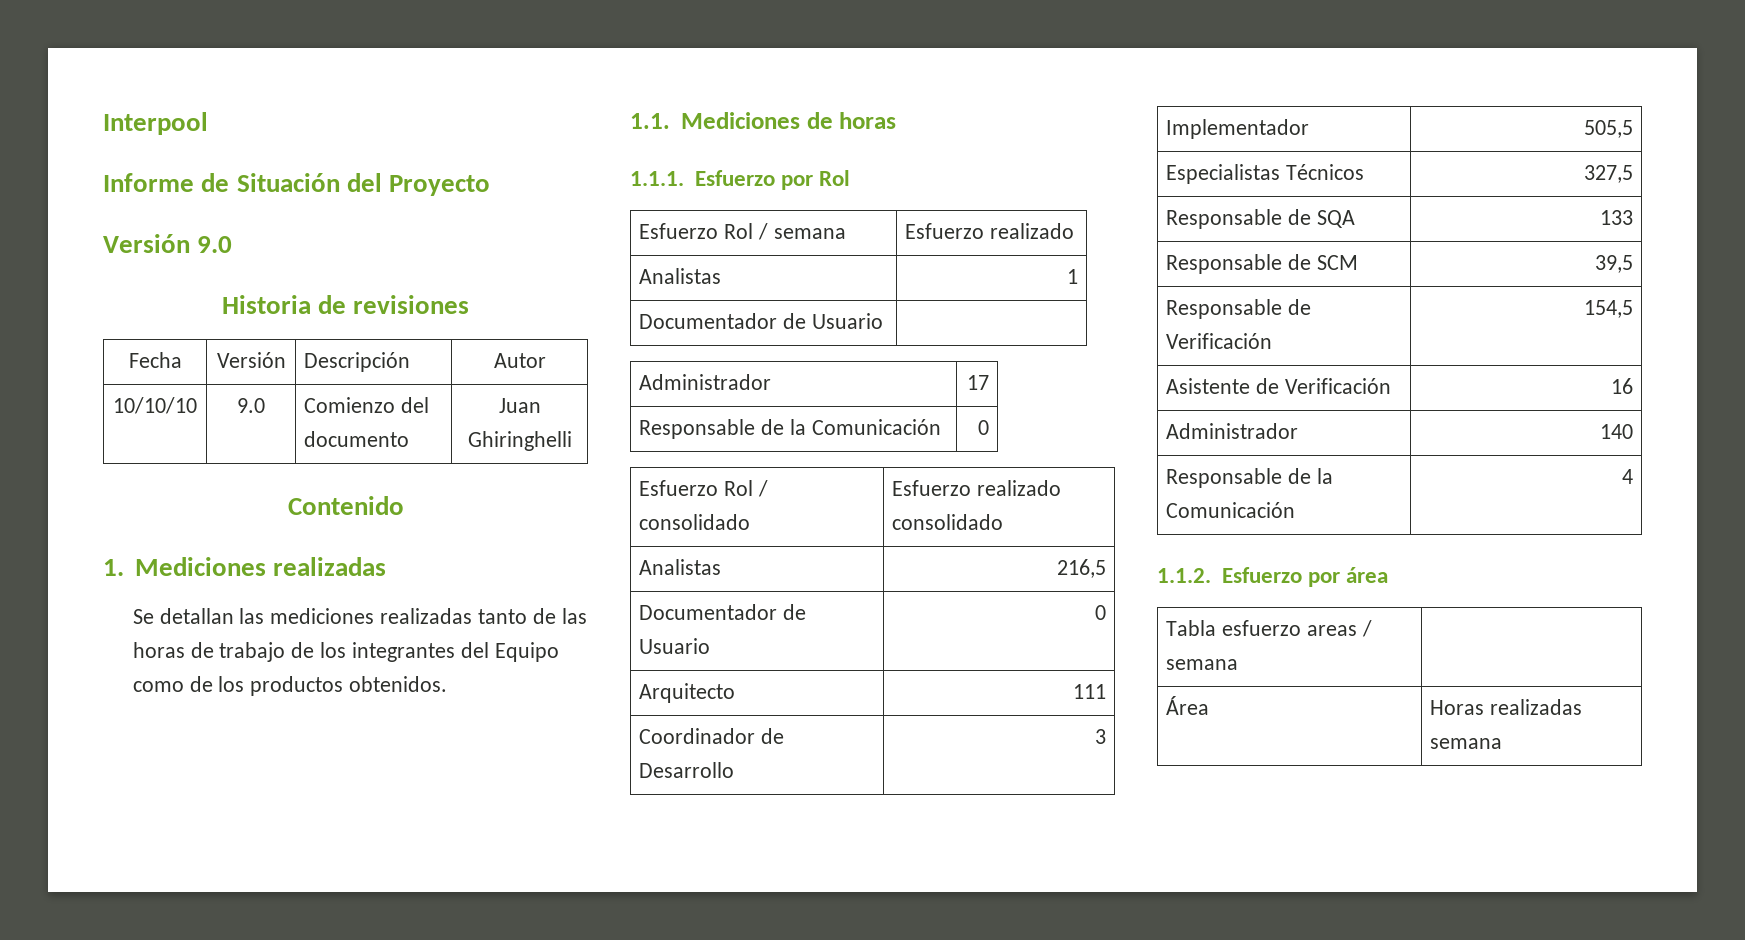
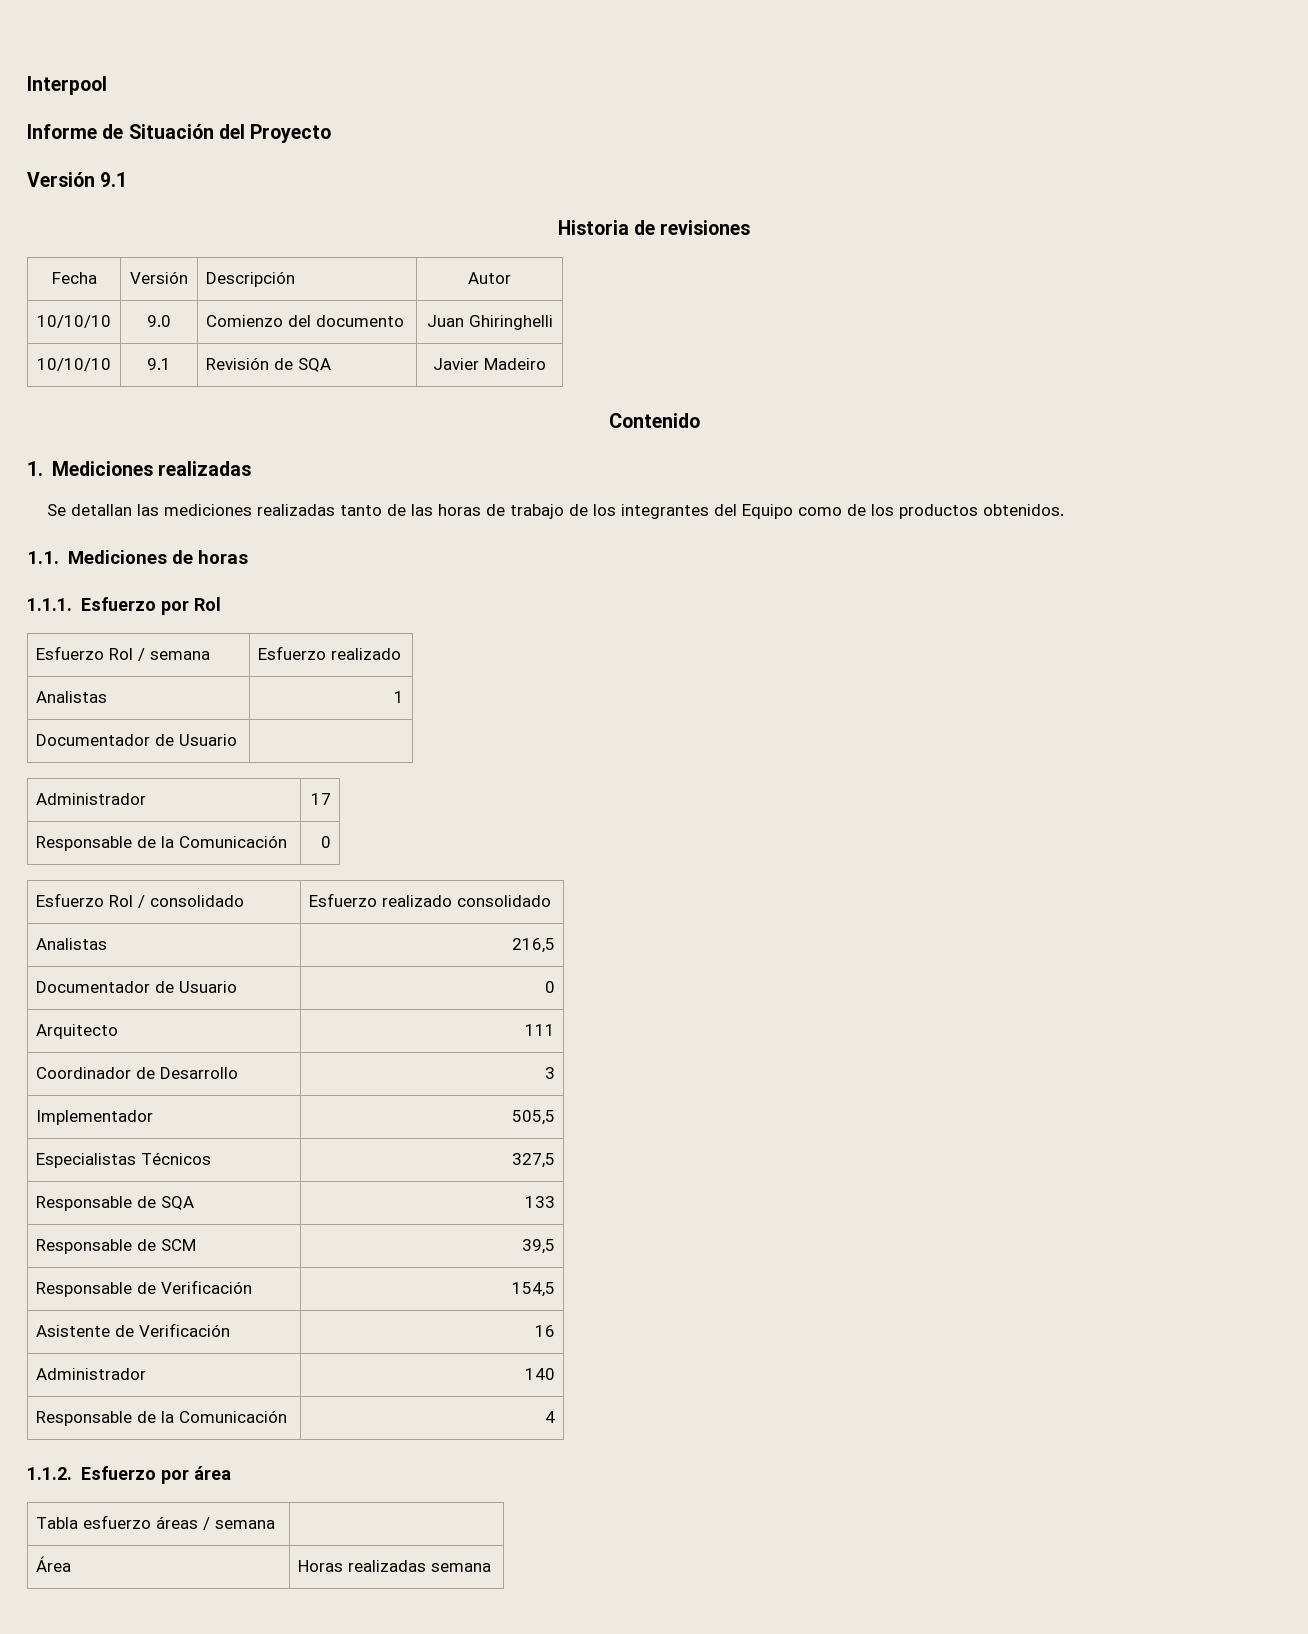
[197,236,233,253] 9.0 -> [100,172,128,187] 9.1
(572, 441) none -> [37,358,111,371] [147,358,171,370] [206,357,332,372] [433,358,546,370] // 10/10/10 | 9.1 | Revisión de SQA | Javier Madeiro
[1306,625,1357,636] areas -> [156,1516,199,1529] áreas

